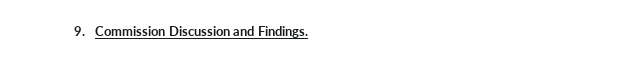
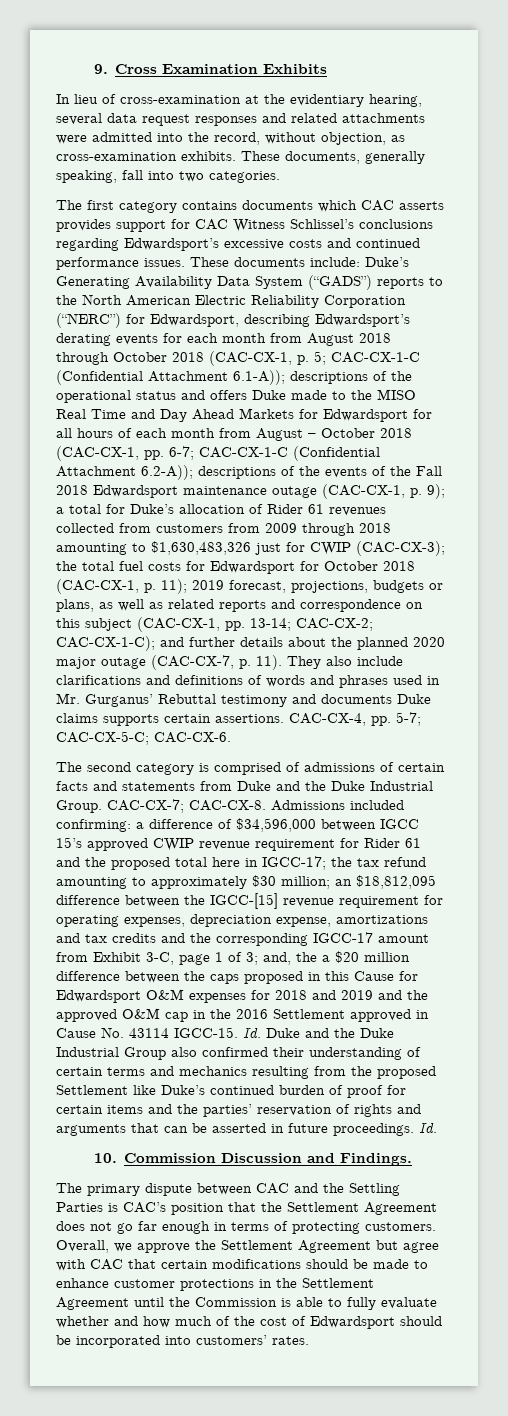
[95,26,308,38] Commission Discussion and Findings. -> [115,64,328,74] [56,94,422,107] [56,113,425,126] [56,132,405,145] [56,151,425,164] [56,170,280,183] [56,200,444,213] [56,219,433,232] [56,238,420,251] [56,257,409,270] [56,275,443,290] [56,294,406,308] [56,313,410,328] [56,333,391,346] [56,351,420,366] [56,370,412,385] [56,389,416,403] [56,408,432,422] [56,428,412,441] [56,446,380,461] [56,465,442,480] [56,484,445,499] [56,504,386,516] [56,523,391,536] [56,541,445,556] [56,561,415,574] [56,579,443,594] [56,599,423,612] [56,617,373,632] [56,636,445,651] [56,655,403,670] [56,675,440,688] [56,693,431,707] [56,712,421,726] [56,731,231,745] [56,762,445,775] [56,781,433,791] [56,799,404,813] [56,818,419,832] [56,837,421,851] [56,856,426,870] [56,875,436,889] [56,893,443,909] [56,914,428,927] [56,932,429,946] [56,951,410,965] [56,971,418,984] [56,989,428,1003] [56,1008,429,1022] [56,1027,394,1038] [56,1047,421,1060] [56,1066,436,1079] [56,1085,406,1098] [56,1104,421,1117] [56,1122,437,1136] [93,1153,413,1166] [56,1183,400,1196] [56,1202,437,1215] [56,1221,436,1234] [56,1240,439,1253] [56,1259,428,1271] [56,1278,374,1291] [56,1297,437,1310] [56,1316,442,1329] [56,1335,309,1348] Cross Examination Exhibits // In lieu of cross-examination at the evidentiary hearing, several data request responses and related attachments were admitted into the record, without objection, as cross-examination exhibits. These documents, generally speaking, fall into two categories. // The first category contains documents which CAC asserts provides support for CAC Witness Schlissel’s conclusions regarding Edwardsport’s excessive costs and continued performance issues. These documents include: Duke’s Generating Availability Data System (“GADS”) reports to the North American Electric Reliability Corporation (“NERC”) for Edwardsport, describing Edwardsport’s derating events for each month from August 2018 through October 2018 (CAC-CX-1, p. 5; CAC-CX-1-C (Confidential Attachment 6.1-A)); descriptions of the operational status and offers Duke made to the MISO Real Time and Day Ahead Markets for Edwardsport for all hours of each month from August – October 2018 (CAC-CX-1, pp. 6-7; CAC-CX-1-C (Confidential Attachment 6.2-A)); descriptions of the events of the Fall 2018 Edwardsport maintenance outage (CAC-CX-1, p. 9); a total for Duke’s allocation of Rider 61 revenues collected from customers from 2009 through 2018 amounting to $1,630,483,326 just for CWIP (CAC-CX-3); the total fuel costs for Edwardsport for October 2018 (CAC-CX-1, p. 11); 2019 forecast, projections, budgets or plans, as well as related reports and correspondence on this subject (CAC-CX-1, pp. 13-14; CAC-CX-2; CAC-CX-1-C); and further details about the planned 2020 major outage (CAC-CX-7, p. 11). They also include clarifications and definitions of words and phrases used in Mr. Gurganus’ Rebuttal testimony and documents Duke claims supports certain assertions. CAC-CX-4, pp. 5-7; CAC-CX-5-C; CAC-CX-6. // The second category is comprised of admissions of certain facts and statements from Duke and the Duke Industrial Group. CAC-CX-7; CAC-CX-8. Admissions included confirming: a difference of $34,596,000 between IGCC 15’s approved CWIP revenue requirement for Rider 61 and the proposed total here in IGCC-17; the tax refund amounting to approximately $30 million; an $18,812,095 difference between the IGCC-[15] revenue requirement for operating expenses, depreciation expense, amortizations and tax credits and the corresponding IGCC-17 amount from Exhibit 3-C, page 1 of 3; and, the a $20 million difference between the caps proposed in this Cause for Edwardsport O&M expenses for 2018 and 2019 and the approved O&M cap in the 2016 Settlement approved in Cause No. 43114 IGCC-15. Id. Duke and the Duke Industrial Group also confirmed their understanding of certain terms and mechanics resulting from the proposed Settlement like Duke’s continued burden of proof for certain items and the parties’ reservation of rights and arguments that can be asserted in future proceedings. Id. // 10. Commission Discussion and Findings. // The primary dispute between CAC and the Settling Parties is CAC’s position that the Settlement Agreement does not go far enough in terms of protecting customers. Overall, we approve the Settlement Agreement but agree with CAC that certain modifications should be made to enhance customer protections in the Settlement Agreement until the Commission is able to fully evaluate whether and how much of the cost of Edwardsport should be incorporated into customers’ rates.

